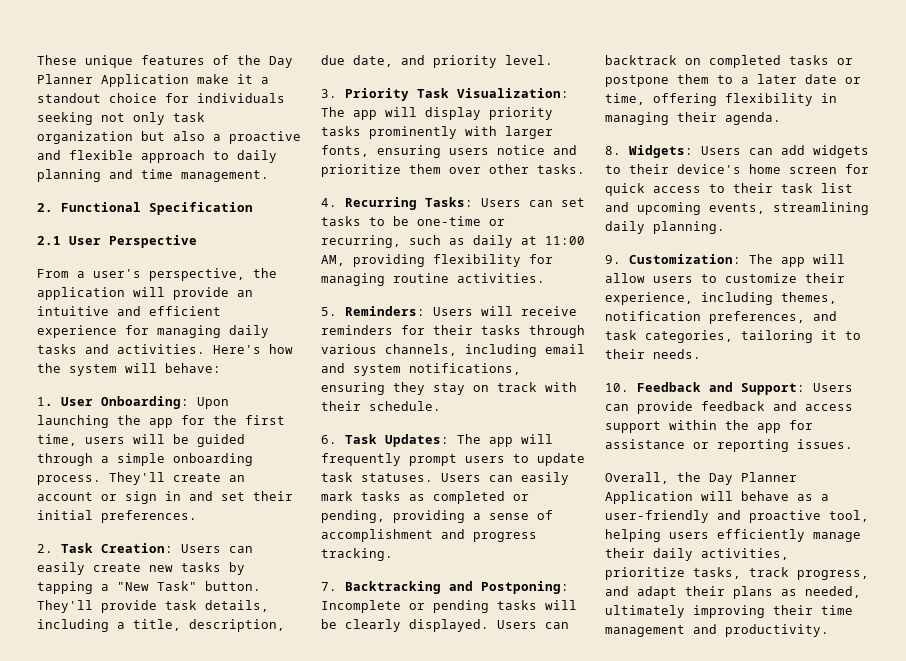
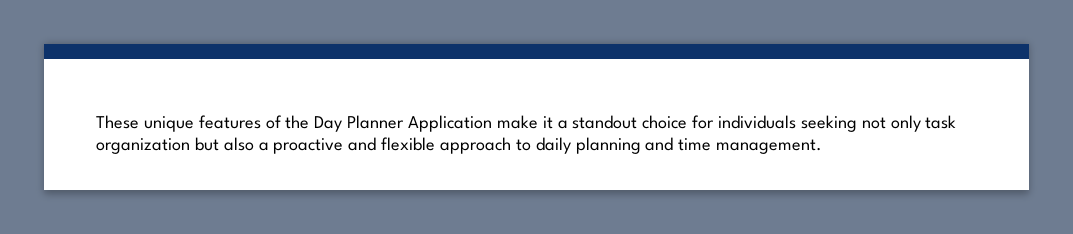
[37,202,253,215] [37,235,197,248] [37,268,277,281] [37,287,253,300] [37,306,221,316] [37,325,269,338] [37,344,293,354] [37,363,221,376] [37,396,229,409] [37,415,285,428] [37,434,245,447] [37,453,253,466] [37,472,245,485] [37,491,293,504] [37,510,197,523] [37,543,253,553] [37,562,245,575] [37,581,261,594] [37,600,269,613] [37,619,285,632] [321,55,553,68] [321,88,569,101] [321,107,553,120] [321,126,553,139] [321,145,577,158] [321,164,585,177] [321,197,585,210] [321,216,505,226] [321,235,585,248] [321,254,553,267] [321,273,545,286] [321,306,577,316] [321,325,585,338] [321,344,585,357] [321,363,521,376] [321,382,577,395] [321,401,441,411] [321,434,553,447] [321,453,585,466] [321,472,569,485] [321,491,529,504] [321,510,553,523] [321,529,537,542] [321,548,393,561] [321,581,569,594] [321,600,577,613] [321,619,569,632] [605,55,853,68] [605,74,861,87] [605,93,837,106] [605,112,781,125] [605,145,869,158] [605,164,869,174] [605,183,853,196] [605,202,869,215] [605,221,725,234] [605,254,845,267] [605,273,845,283] [605,292,837,305] [605,311,837,324] [605,330,861,343] [605,349,701,359] [605,382,853,395] [605,401,853,414] [605,420,813,433] [605,439,853,452] [605,472,797,485] [605,491,829,504] [605,510,869,523] [605,529,861,542] [605,548,789,561] [605,567,869,580] [605,586,861,599] [605,605,853,618] [605,624,829,637] // 2. Functional Specification // 2.1 User Perspective // From a user's perspective, the application will provide an intuitive and efficient experience for managing daily tasks and activities. Here's how the system will behave: // 1. User Onboarding: Upon launching the app for the first time, users will be guided through a simple onboarding process. They'll create an account or sign in and set their initial preferences. // 2. Task Creation: Users can easily create new tasks by tapping a "New Task" button. They'll provide task details, including a title, description, due date, and priority level. // 3. Priority Task Visualization: The app will display priority tasks prominently with larger fonts, ensuring users notice and prioritize them over other tasks. // 4. Recurring Tasks: Users can set tasks to be one-time or recurring, such as daily at 11:00 AM, providing flexibility for managing routine activities. // 5. Reminders: Users will receive reminders for their tasks through various channels, including email and system notifications, ensuring they stay on track with their schedule. // 6. Task Updates: The app will frequently prompt users to update task statuses. Users can easily mark tasks as completed or pending, providing a sense of accomplishment and progress tracking. // 7. Backtracking and Postponing: Incomplete or pending tasks will be clearly displayed. Users can backtrack on completed tasks or postpone them to a later date or time, offering flexibility in managing their agenda. // 8. Widgets: Users can add widgets to their device's home screen for quick access to their task list and upcoming events, streamlining daily planning. // 9. Customization: The app will allow users to customize their experience, including themes, notification preferences, and task categories, tailoring it to their needs. // 10. Feedback and Support: Users can provide feedback and access support within the app for assistance or reporting issues. // Overall, the Day Planner Application will behave as a user-friendly and proactive tool, helping users efficiently manage their daily activities, prioritize tasks, track progress, and adapt their plans as needed, ultimately improving their time management and productivity. -> (823, 146) none

